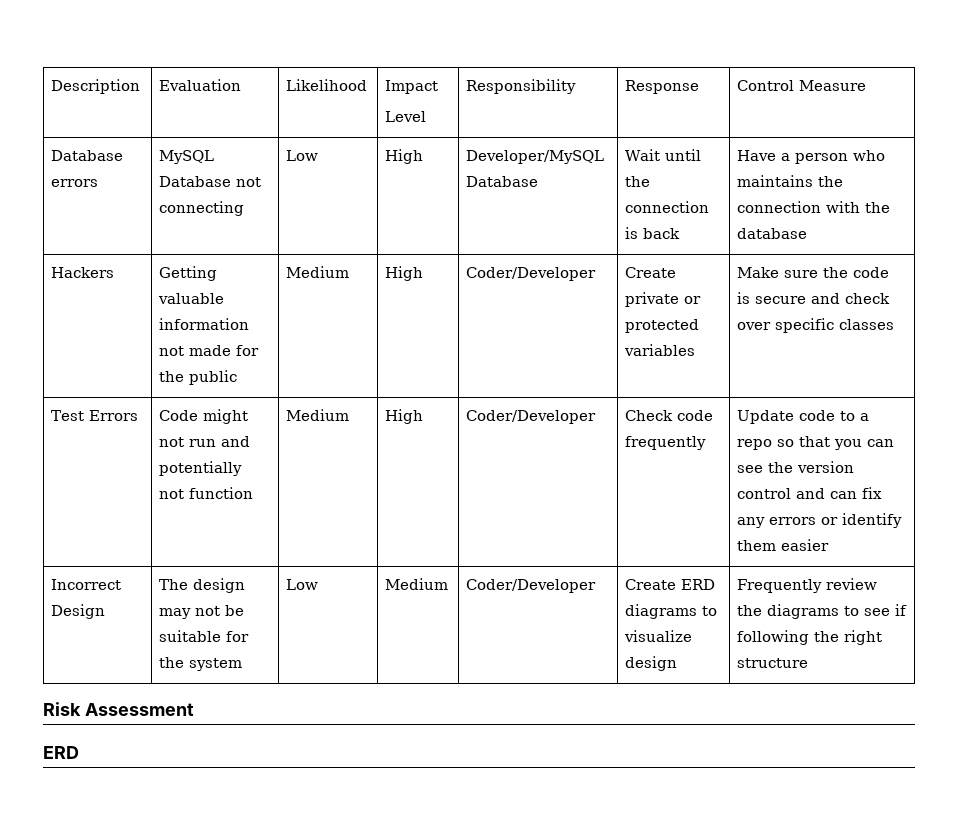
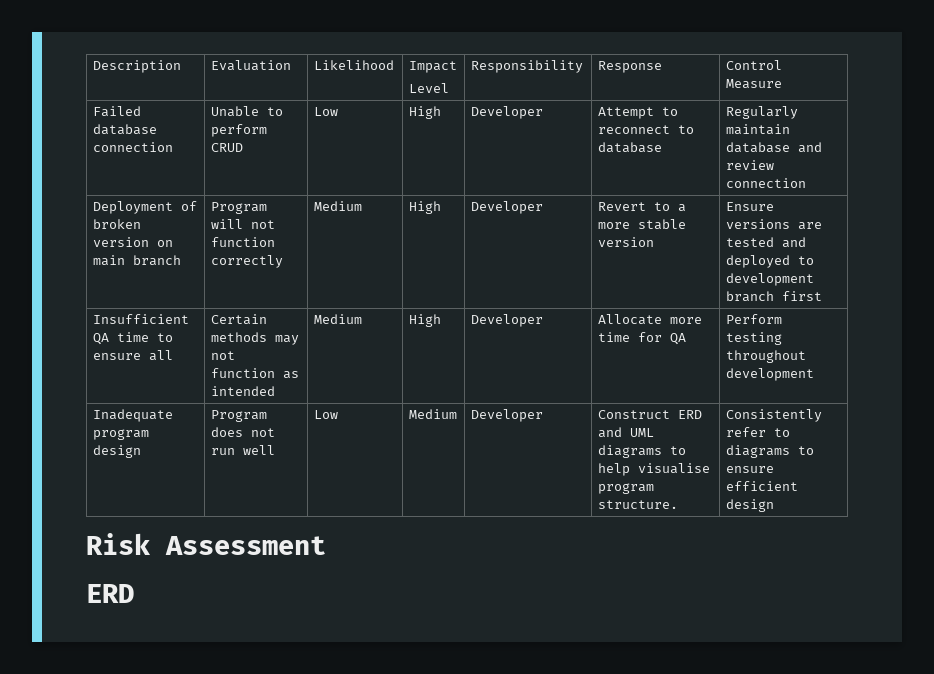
[51,150,124,161] [51,179,99,187] [159,150,215,164] [159,176,262,187] [159,201,245,216] [286,150,319,161] [385,149,424,164] [466,150,605,164] [466,176,539,187] [625,149,702,161] [625,176,651,187] [625,201,710,213] [625,227,681,239] [737,150,886,164] [737,175,844,187] [737,201,891,213] [737,228,808,239] [51,267,115,278] [159,266,218,281] [158,293,225,304] [159,318,250,330] [159,345,260,356] [159,370,238,385] [286,266,350,278] [385,266,424,281] [466,267,597,281] [625,267,677,278] [625,292,702,307] [625,319,700,333] [624,344,696,356] [737,267,890,278] [737,292,891,304] [737,318,895,333] [51,410,139,421] [159,409,249,424] [159,436,251,447] [159,461,243,476] [159,487,254,499] [286,409,350,421] [385,409,424,424] [466,410,597,424] [625,410,714,421] [625,436,707,450] [737,410,870,424] [737,436,895,450] [737,461,855,473] [737,487,883,499] [737,513,903,528] [737,539,830,551] [51,579,122,590] [51,604,106,619] [159,578,246,593] [159,605,245,619] [159,630,250,642] [159,657,243,671] [286,579,319,590] [385,578,449,590] [466,579,597,593] [625,579,716,590] [625,604,718,619] [624,630,693,642] [625,656,678,671] [737,578,878,593] [737,604,908,619] [737,630,883,645] [737,658,809,668] Database errors | MySQL Database not connecting | Low | High | Developer/MySQL Database | Wait until the connection is back | Have a person who maintains the connection with the database // Hackers | Getting valuable information not made for the public | Medium | High | Coder/Developer | Create private or protected variables | Make sure the code is secure and check over specific classes // Test Errors | Code might not run and potentially not function | Medium | High | Coder/Developer | Check code frequently | Update code to a repo so that you can see the version control and can fix any errors or identify them easier // Incorrect Design | The design may not be suitable for the system | Low | Medium | Coder/Developer | Create ERD diagrams to visualize design | Frequently review the diagrams to see if following the right structure -> [92,106,141,117] [92,124,157,135] [92,142,173,152] [210,106,283,117] [210,124,267,137] [210,143,243,152] [313,107,338,116] [408,106,441,119] [470,106,543,119] [597,107,678,119] [597,125,694,134] [597,142,662,153] [725,106,798,119] [725,124,790,135] [725,142,822,153] [725,160,774,170] [725,178,806,188] [92,201,197,214] [92,219,141,229] [92,237,173,247] [92,255,181,266] [210,202,267,214] [210,219,275,229] [210,237,275,247] [210,255,283,268] [313,201,362,211] [408,201,441,214] [470,201,543,214] [597,202,686,212] [597,219,686,230] [597,237,654,247] [725,202,774,211] [725,219,822,230] [725,237,806,248] [725,255,814,268] [725,273,814,286] [725,291,822,302] [92,314,189,324] [92,332,173,345] [92,350,173,361] [210,314,267,325] [210,332,299,345] [210,351,235,360] [210,368,299,379] [210,386,275,396] [313,314,362,324] [408,314,441,327] [470,314,543,327] [597,314,702,325] [597,332,686,345] [725,314,782,324] [725,332,782,345] [725,350,806,363] [725,368,814,381] [92,409,173,422] [92,429,149,440] [92,445,141,458] [210,410,267,422] [210,427,275,437] [210,445,275,455] [313,410,338,419] [408,409,457,419] [470,409,543,422] [597,410,702,419] [597,427,654,438] [597,445,686,458] [597,463,710,476] [597,483,654,494] [597,500,678,509] [725,409,822,422] [725,427,790,437] [725,445,814,458] [725,466,774,473] [725,481,798,491] [725,499,774,512] Failed database connection | Unable to perform CRUD | Low | High | Developer | Attempt to reconnect to database | Regularly maintain database and review connection // Deployment of broken version on main branch | Program will not function correctly | Medium | High | Developer | Revert to a more stable version | Ensure versions are tested and deployed to development branch first // Insufficient QA time to ensure all | Certain methods may not function as intended | Medium | High | Developer | Allocate more time for QA | Perform testing throughout development // Inadequate program design | Program does not run well | Low | Medium | Developer | Construct ERD and UML diagrams to help visualise program structure. | Consistently refer to diagrams to ensure efficient design

